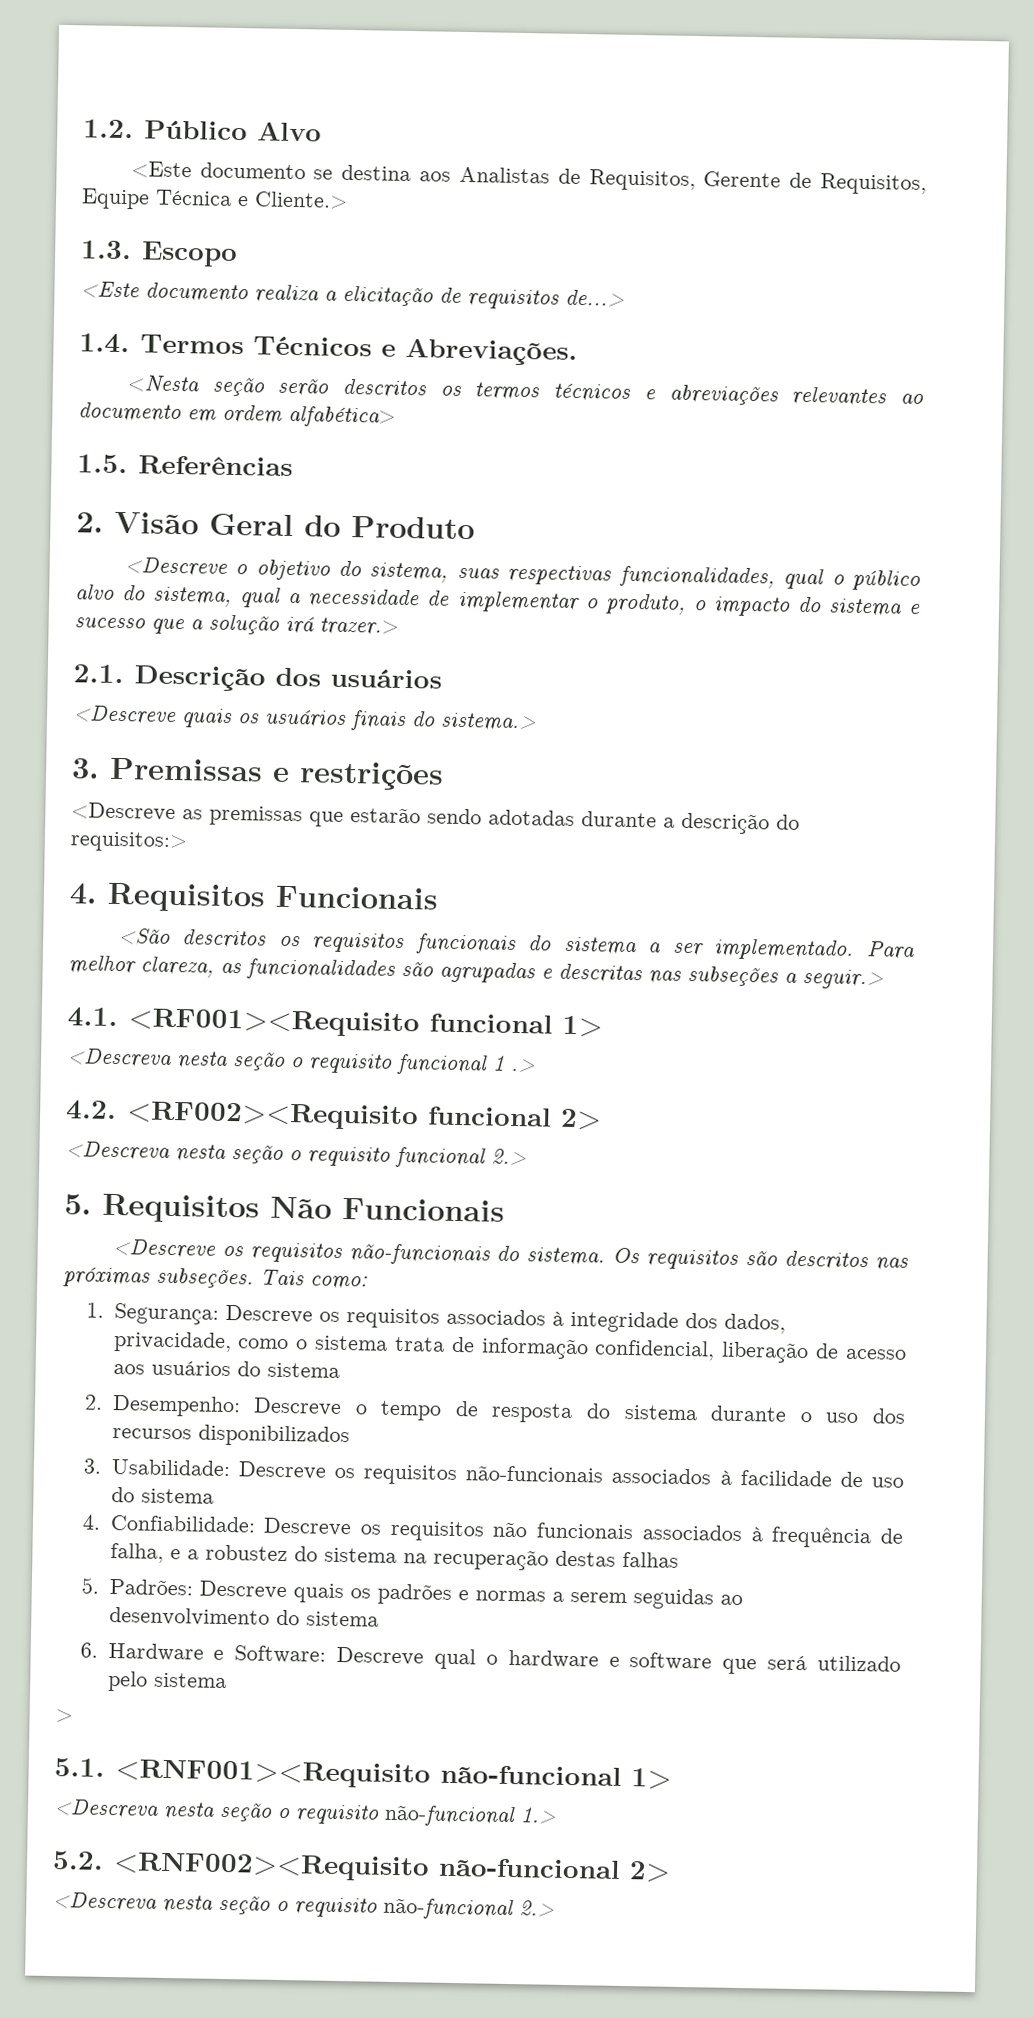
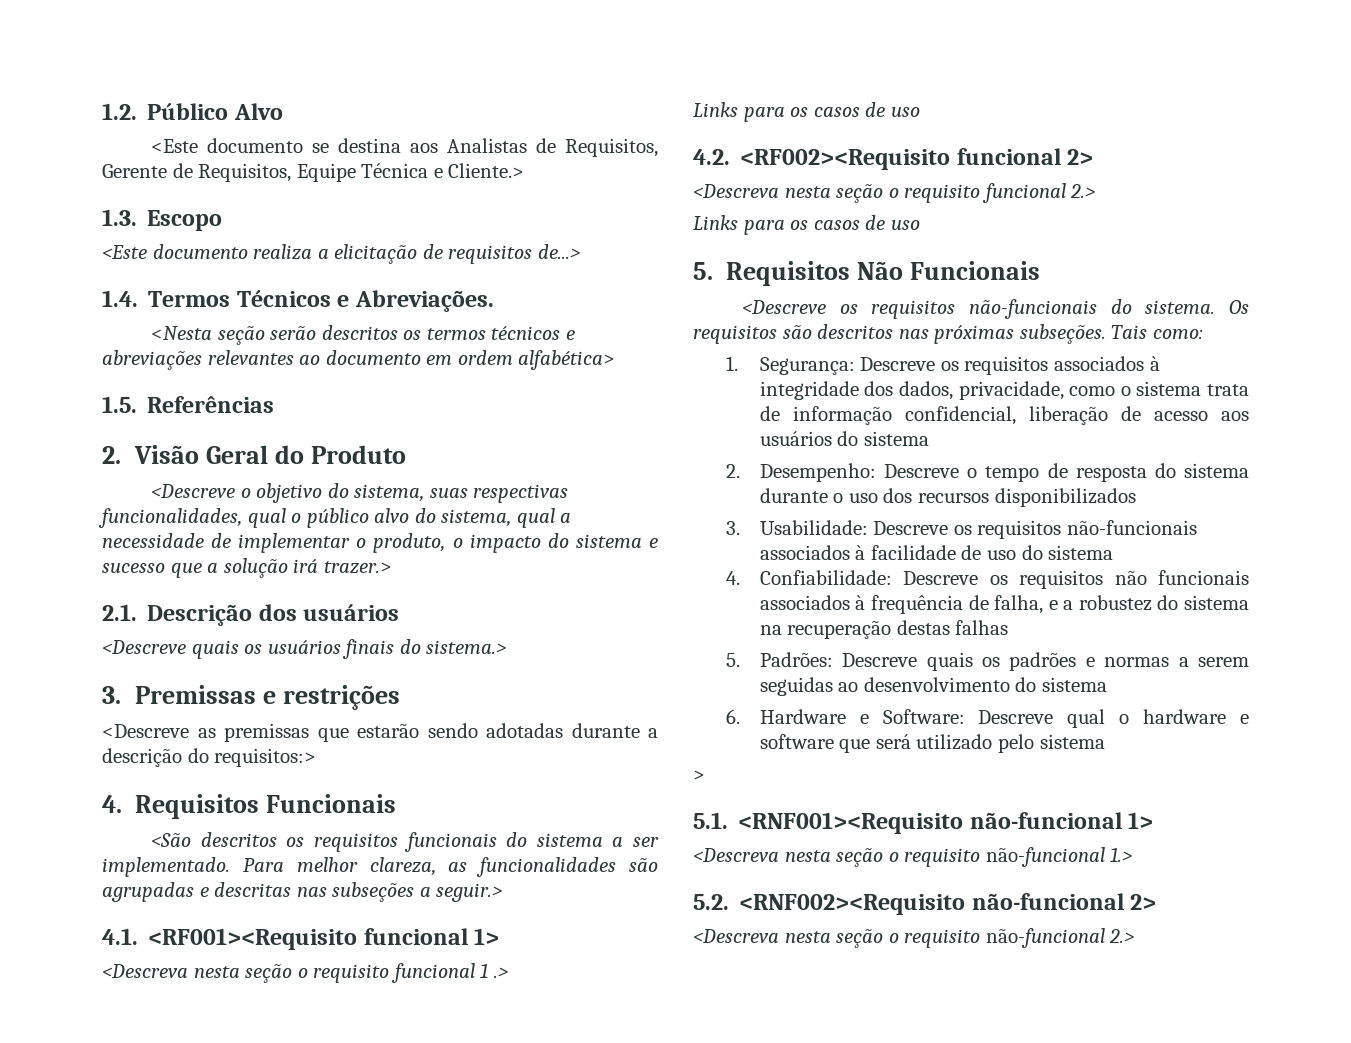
(536, 1065) none -> [693,102,920,122] // Links para os casos de uso
(527, 1157) none -> [693,215,920,235] // Links para os casos de uso

